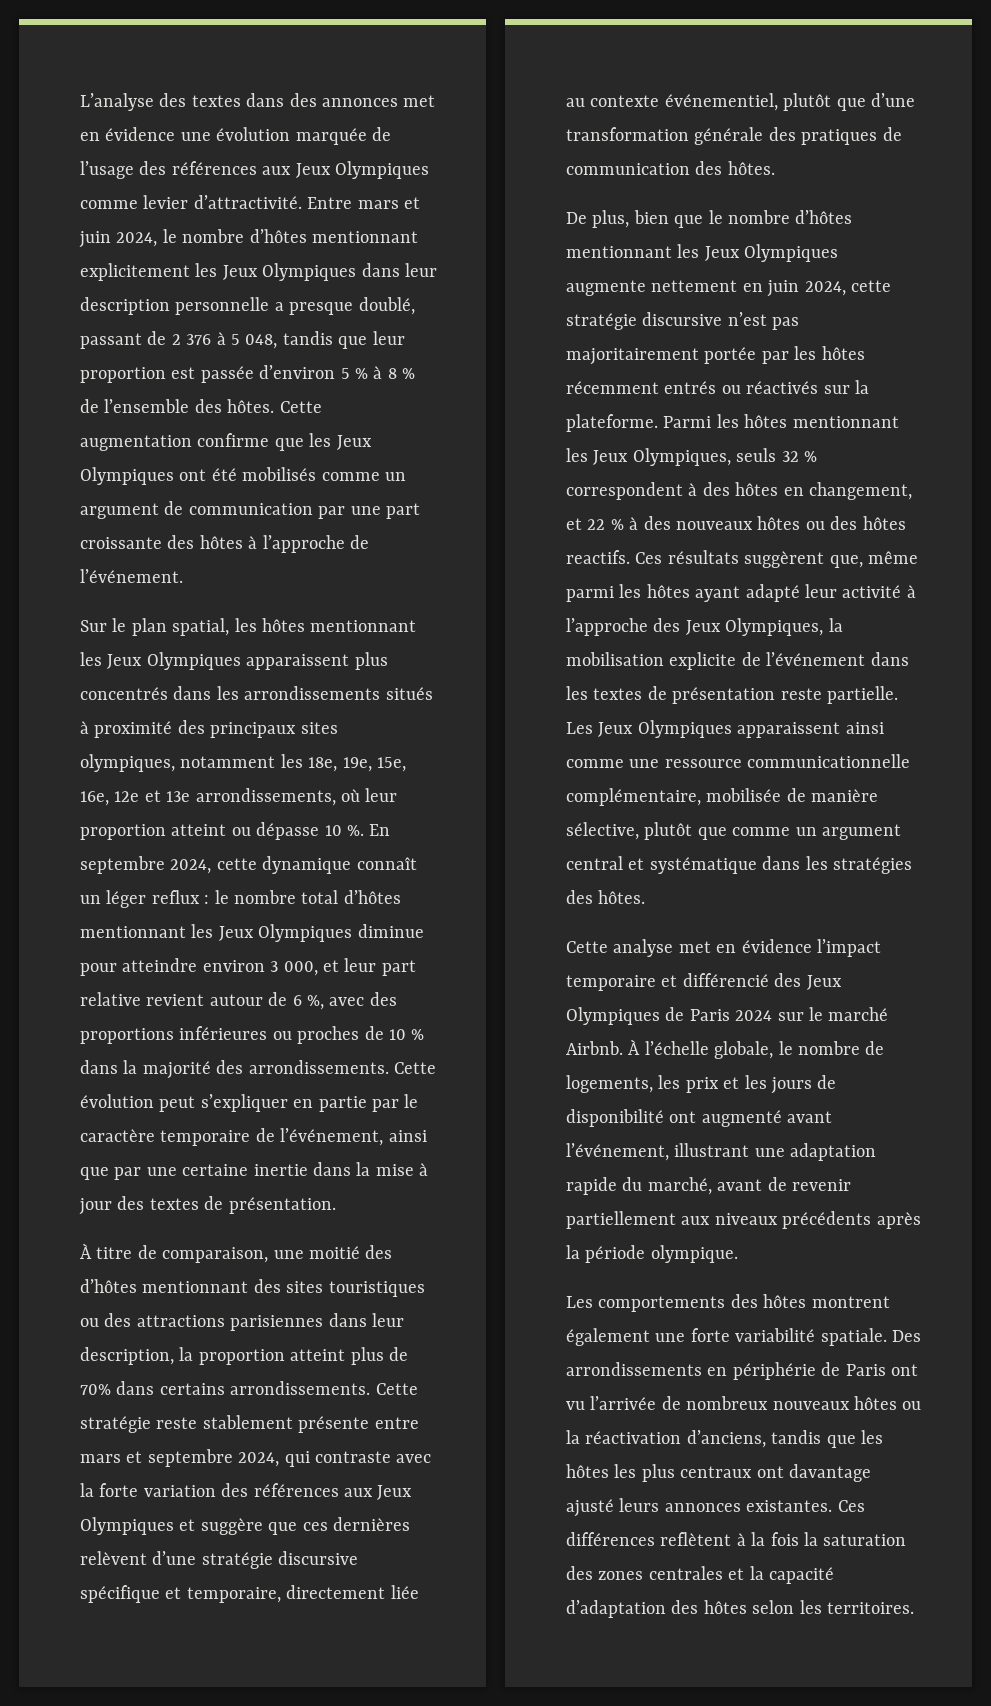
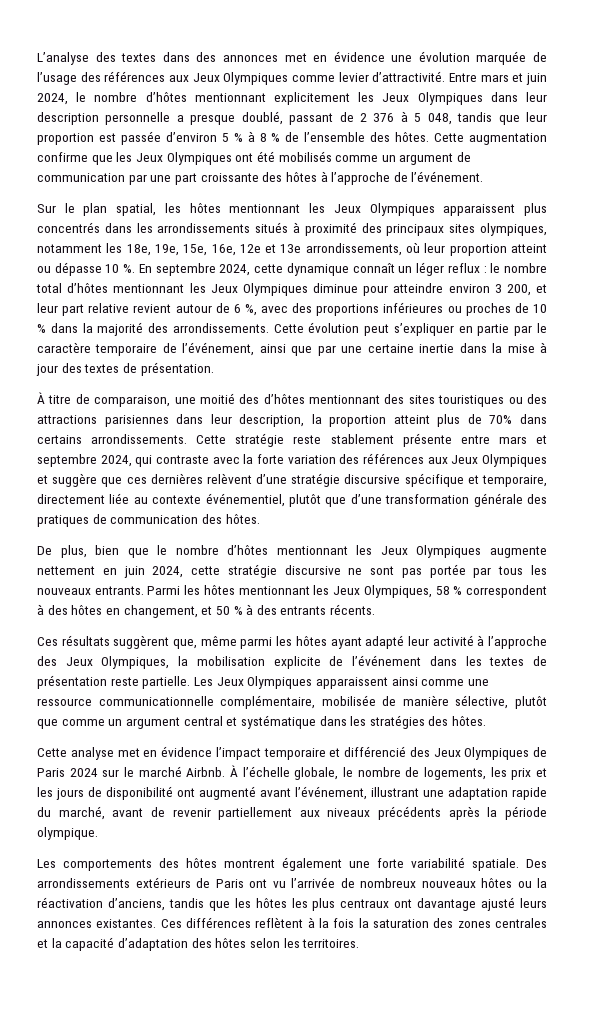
[283,961,318,976] 000, -> [506,284,531,296] 200,
[727,312,800,330] [566,346,865,365] [566,380,869,394] [566,414,658,432] n’est pas majoritairement portée par les hôtes récemment entrés ou réactivés sur la plateforme. -> [348,564,547,578] [37,586,144,595] ne sont pas portée par tous les nouveaux entrants.
[736,448,799,462] seuls 32 -> [435,586,450,595] 58
[587,519,606,530] 22 -> [215,606,230,615] 50
[676,516,906,530] [566,550,630,564] nouveaux hôtes ou des hôtes reactifs. -> [280,604,376,615] entrants récents. //
[707,1362,816,1380] en périphérie -> [135,877,191,888] extérieurs

